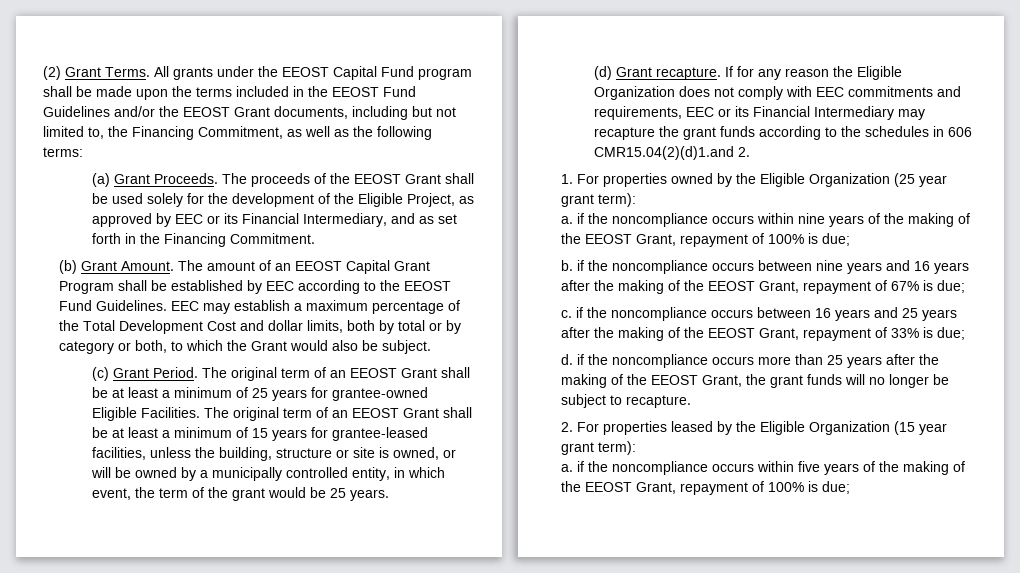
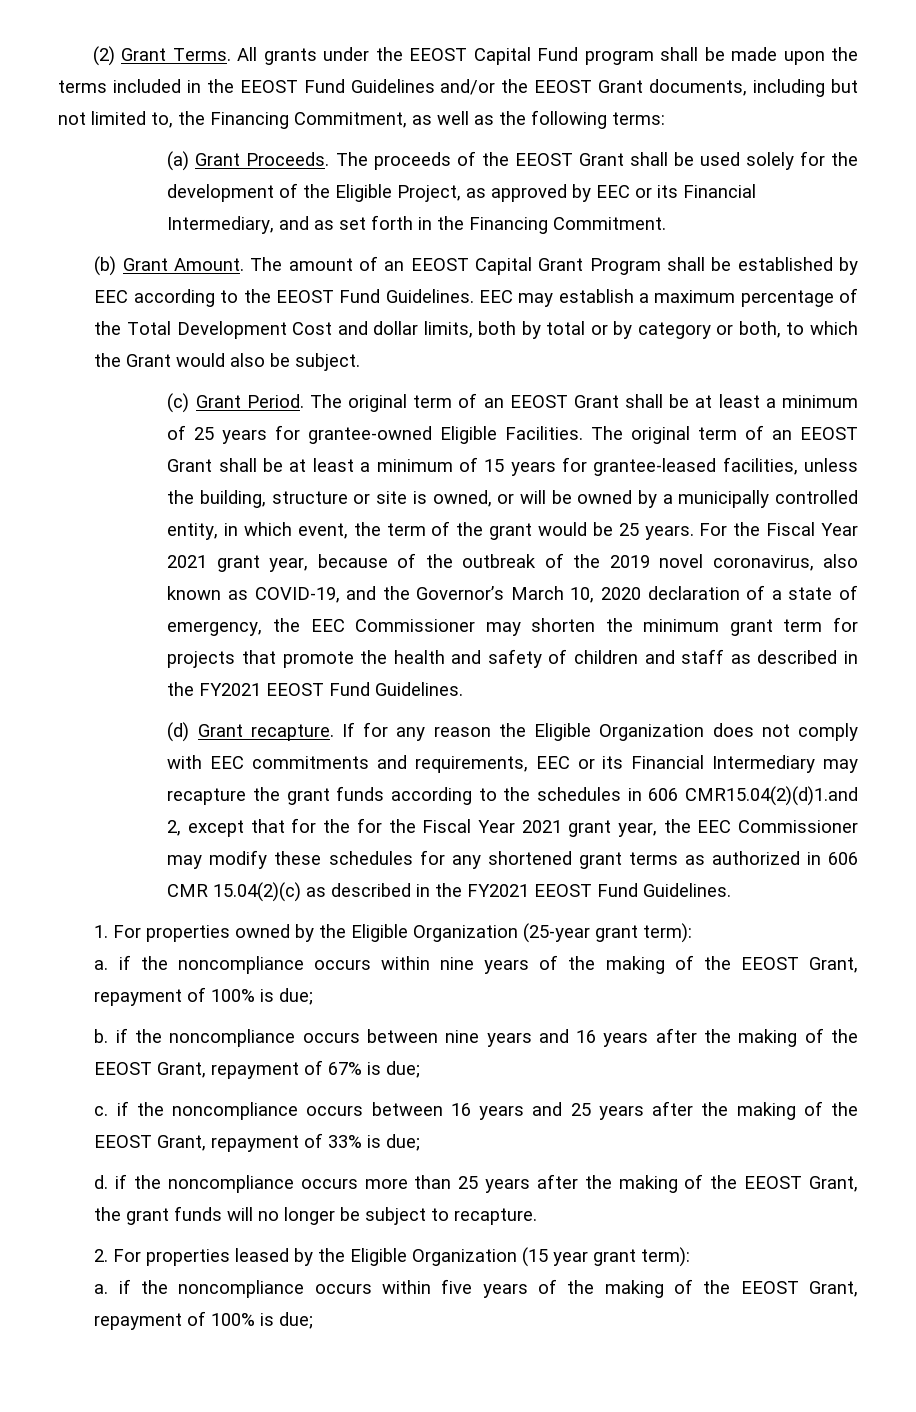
(389, 495) none -> [699,522,859,536] [167,553,858,572] [167,585,858,603] [167,617,858,636] [167,649,858,668] [167,682,464,696] For the Fiscal Year 2021 grant year, because of the outbreak of the 2019 novel coronavirus, also known as COVID-19, and the Governor’s March 10, 2020 declaration of a state of emergency, the EEC Commissioner may shorten the minimum grant term for projects that promote the health and safety of children and staff as described in the FY2021 EEOST Fund Guidelines.
[737,147,750,157] 2. -> [167,818,859,837] [167,850,859,869] [167,882,732,902] 2, except that for the for the Fiscal Year 2021 grant year, the EEC Commissioner may modify these schedules for any shortened grant terms as authorized in 606 CMR 15.04(2)(c) as described in the FY2021 EEOST Fund Guidelines.
[894,173,948,187] (25 year -> [523,923,591,943] (25-year

